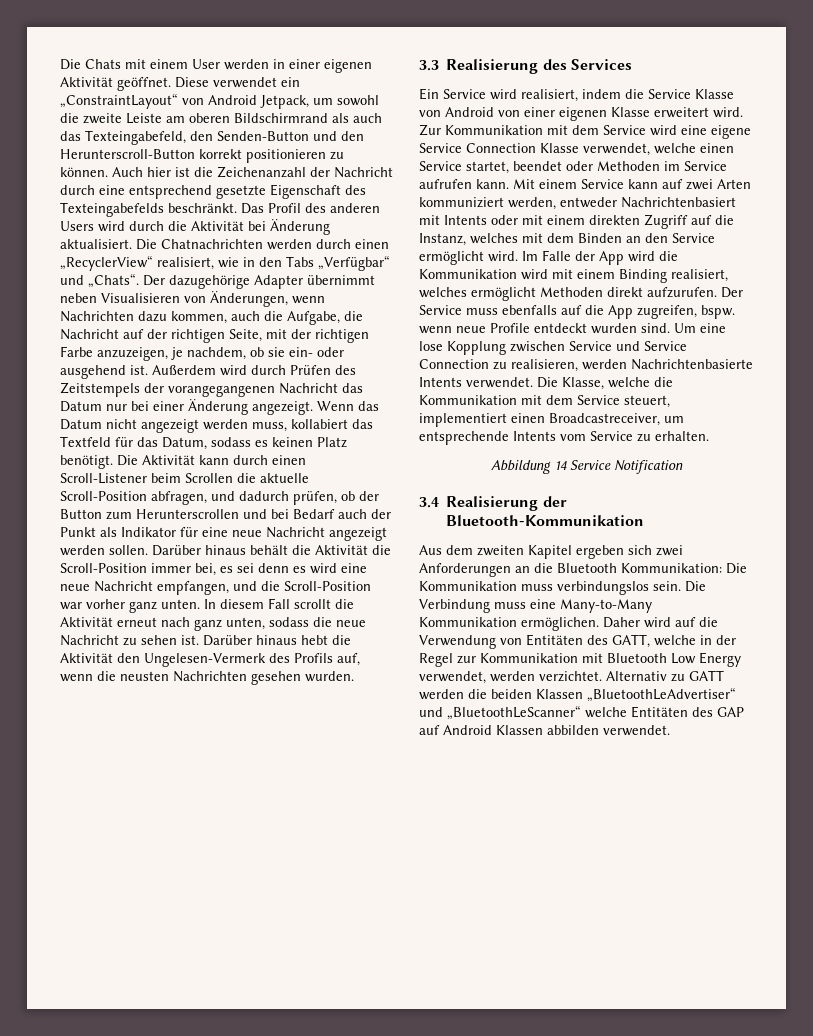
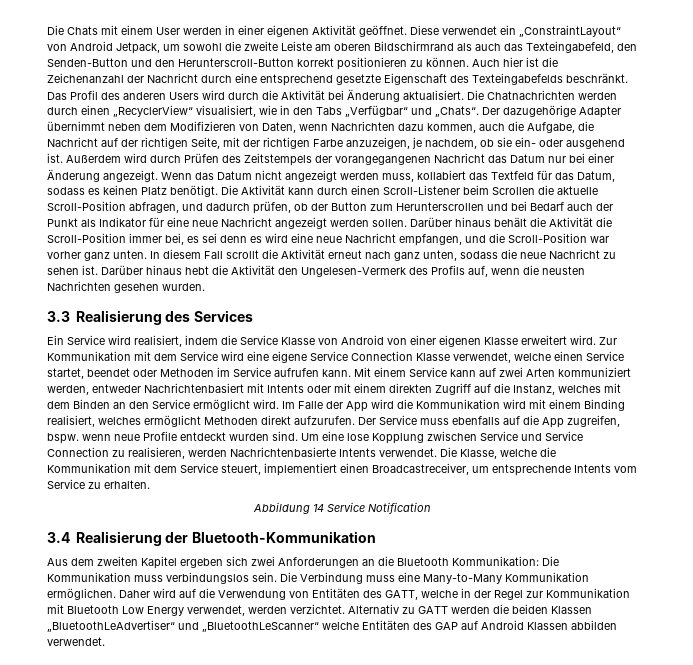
[157,257,214,270] realisiert, -> [196,105,256,117] visualisiert,
[101,291,288,307] Visualisieren von Änderungen, -> [144,121,296,133] dem Modifizieren von Daten,

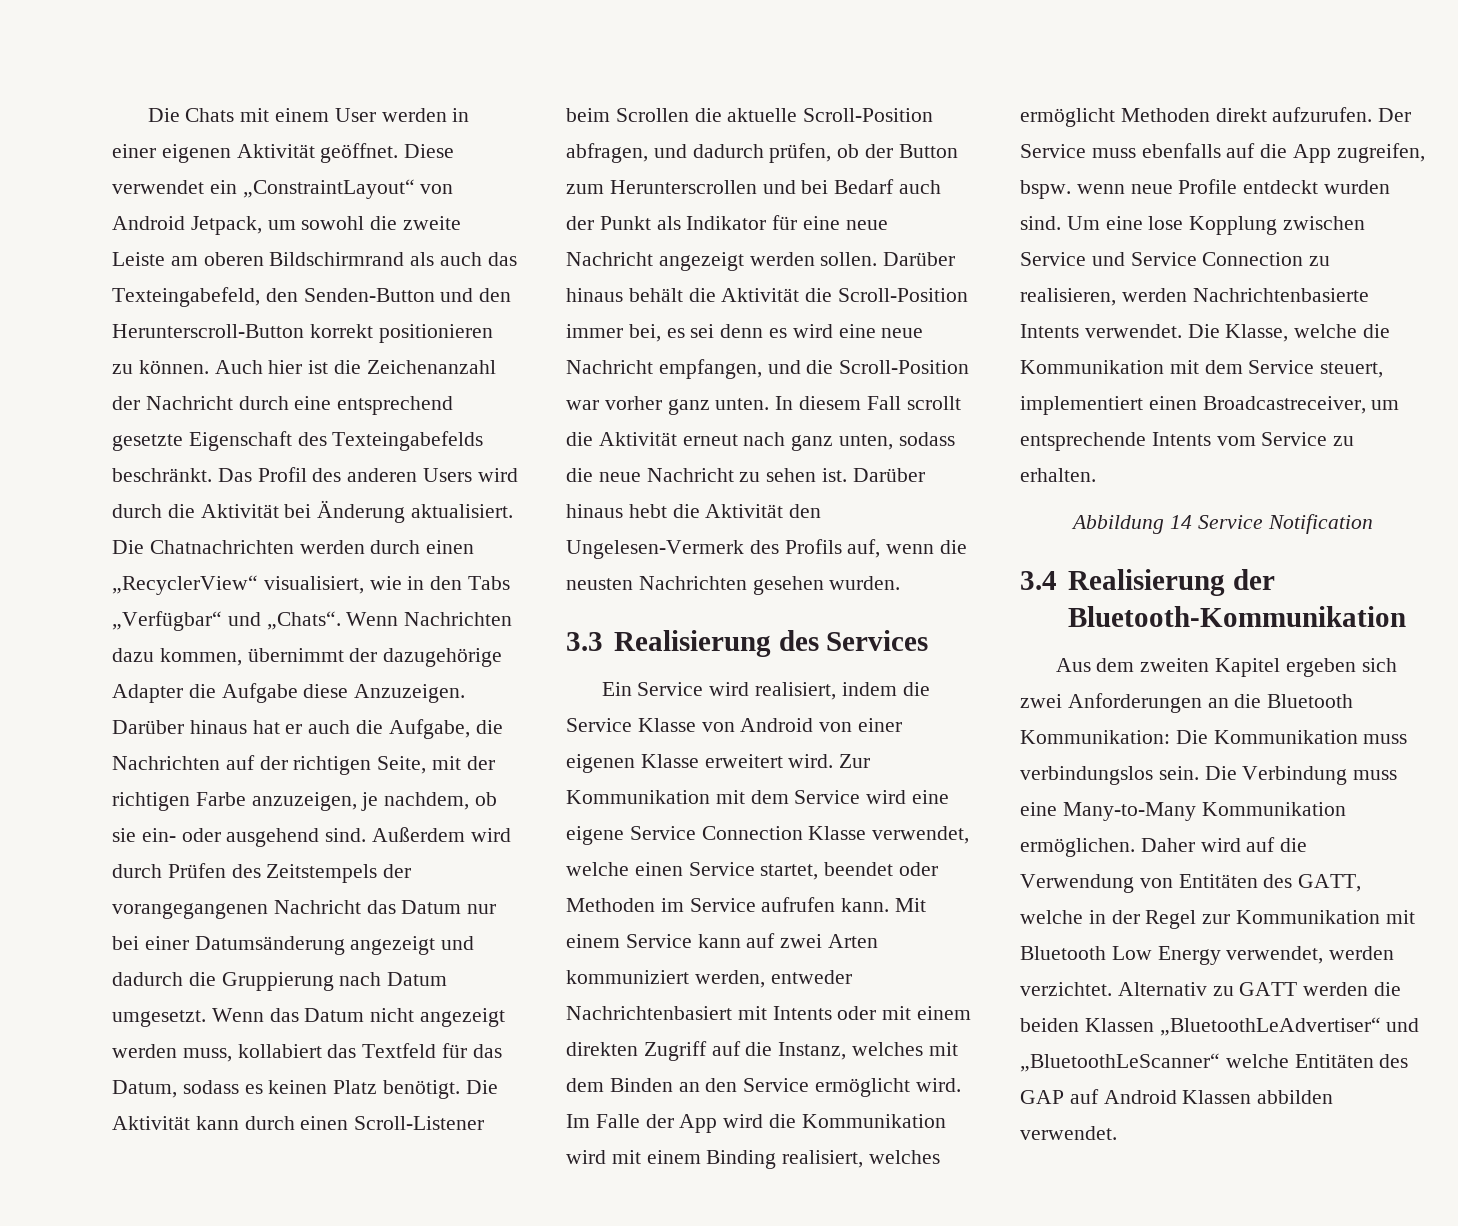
[482,105,621,118] [47,121,476,133] Der dazugehörige Adapter übernimmt neben dem Modifizieren von Daten, wenn Nachrichten dazu kommen, -> [346,612,513,626] [112,648,503,667] [112,683,466,703] [112,720,303,734] Wenn Nachrichten dazu kommen, übernimmt der dazugehörige Adapter die Aufgabe diese Anzuzeigen. Darüber hinaus hat er
[47,137,98,147] Nachricht -> [112,756,220,770] Nachrichten
[47,153,63,163] ist. -> [325,828,367,842] sind.
[47,169,158,182] Änderung angezeigt. -> [194,936,475,955] [112,972,448,991] [112,1010,206,1027] Datumsänderung angezeigt und dadurch die Gruppierung nach Datum umgesetzt.

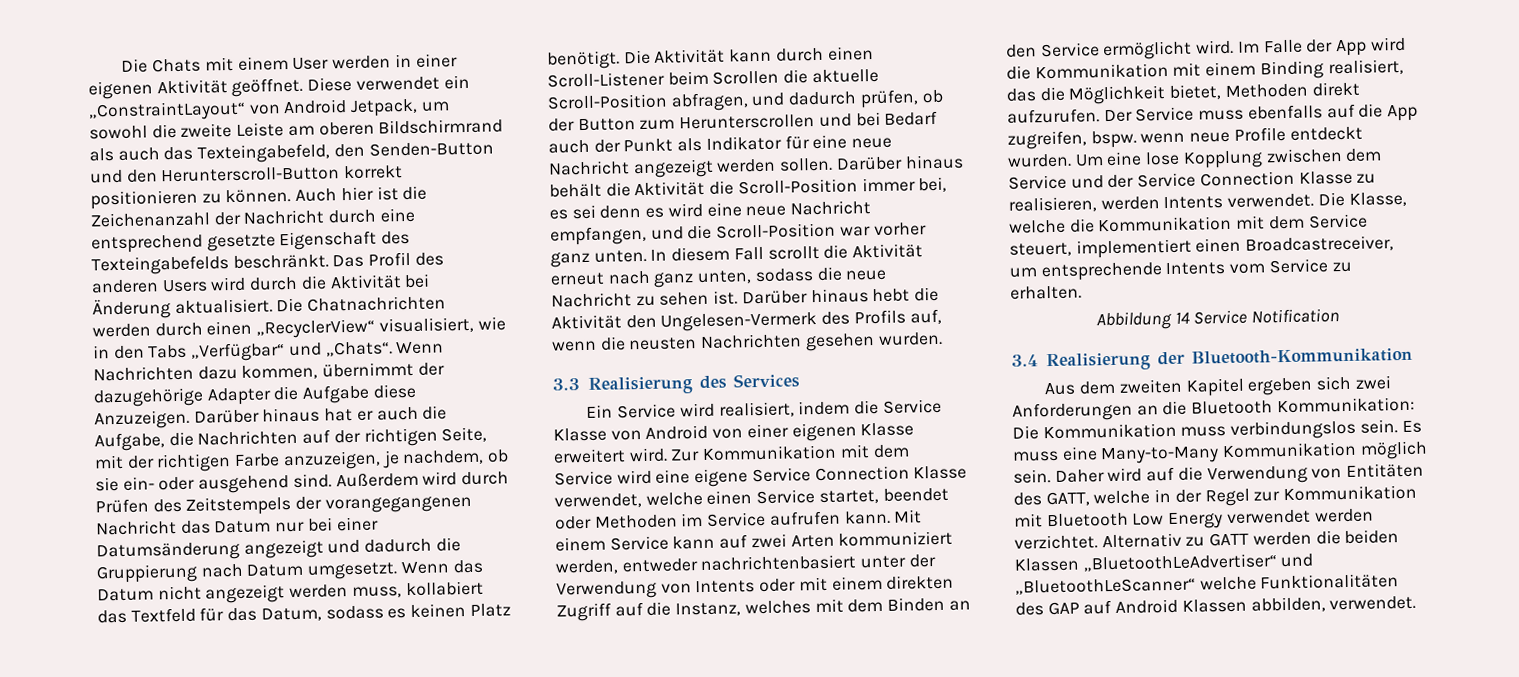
[566,1006,767,1020] Nachrichtenbasiert mit -> [700,554,936,572] [556,580,692,600] nachrichtenbasiert unter der Verwendung von
[566,1150,606,1164] wird -> (1169, 71) none
[869,1150,941,1164] [1020,108,1115,127] welches ermöglicht -> [1006,84,1222,105] das die Möglichkeit bietet,
[1324,180,1391,194] [1020,216,1061,230] wurden sind. -> [1007,153,1072,168] wurden.
(1366, 223) none -> [1345,148,1383,162] dem
[1130,252,1304,266] Service Connection -> [1107,170,1353,189] der Service Connection Klasse
[1192,288,1369,302] Nachrichtenbasierte -> (1160, 203) none
[1204,766,1348,785] Die Verbindung -> [1401,420,1422,434] Es
[1020,838,1135,857] ermöglichen. -> [1359,440,1428,460] [1013,469,1051,484] möglich sein.
[1226,946,1324,964] verwendet, -> [1226,509,1311,525] verwendet
[1294,1054,1374,1068] Entitäten -> [1260,573,1400,590] Funktionalitäten
[1257,1090,1334,1104] abbilden -> [1250,596,1326,613] abbilden,

